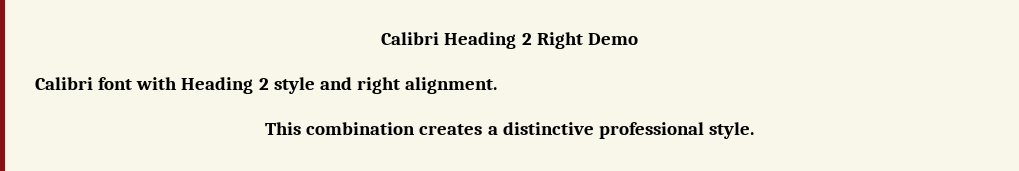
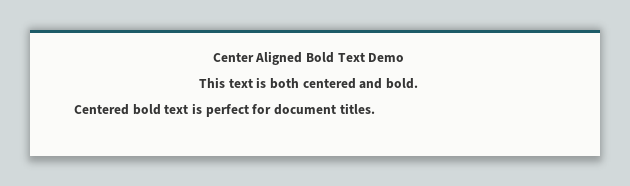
[381,32,638,49] [35,77,498,94] [265,122,754,139] Calibri Heading 2 Right Demo // Calibri font with Heading 2 style and right alignment. // This combination creates a distinctive professional style. -> [212,51,405,65] [199,77,418,89] [74,103,375,117] Center Aligned Bold Text Demo // This text is both centered and bold. // Centered bold text is perfect for document titles.

